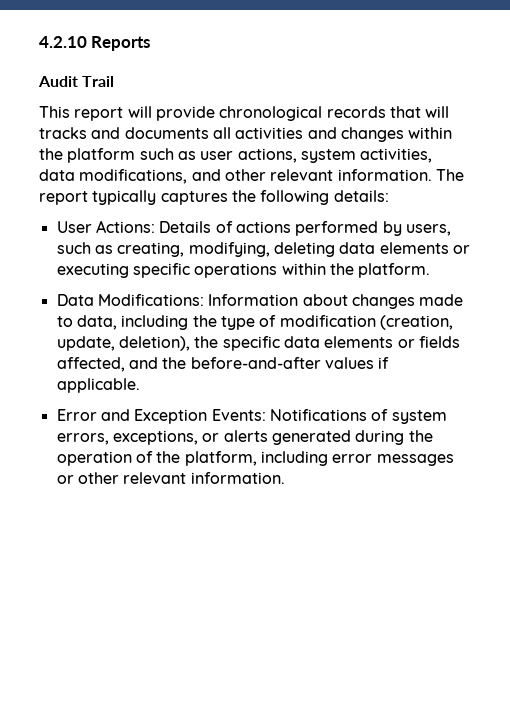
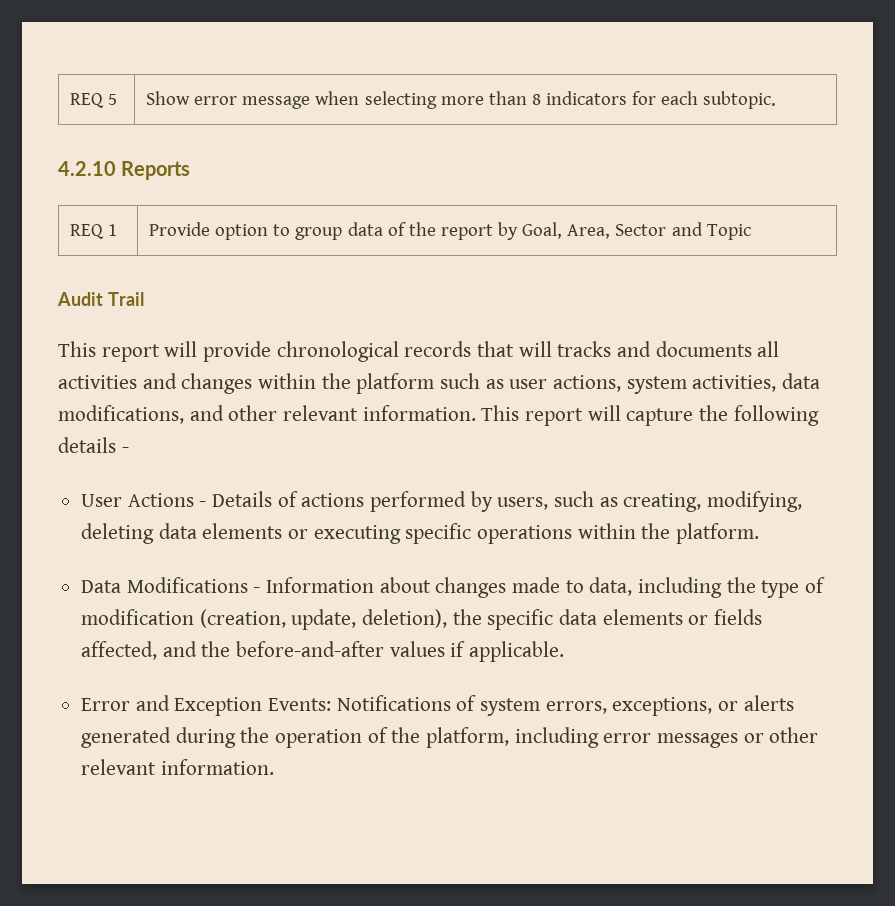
[39,36,151,51] 4.2.10 Reports -> [70,93,118,108] [146,91,777,109] [58,161,191,180] [70,224,118,239] [149,222,751,240] REQ 5 | Show error message when selecting more than 8 indicators for each subtopic. // 4.2.10 Reports // REQ 1 | Provide option to group data of the report by Goal, Area, Sector and Topic
[435,169,464,181] [39,190,389,205] The report typically captures the following details: -> [481,405,819,426] [58,437,129,453] This report will capture the following details -
[95,220,155,233] Actions: -> [127,493,207,507] Actions -
[97,294,204,306] Modifications: -> [126,577,261,593] Modifications -

